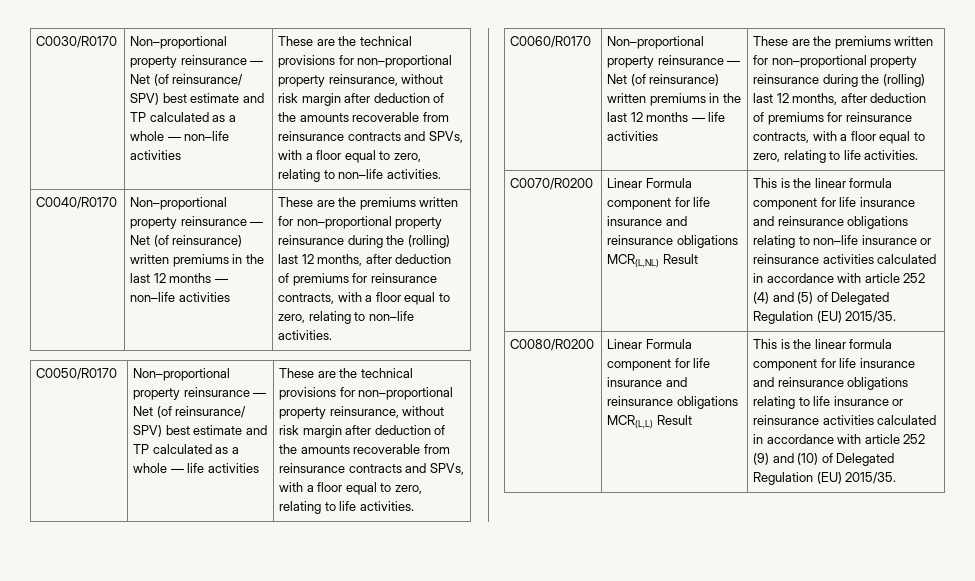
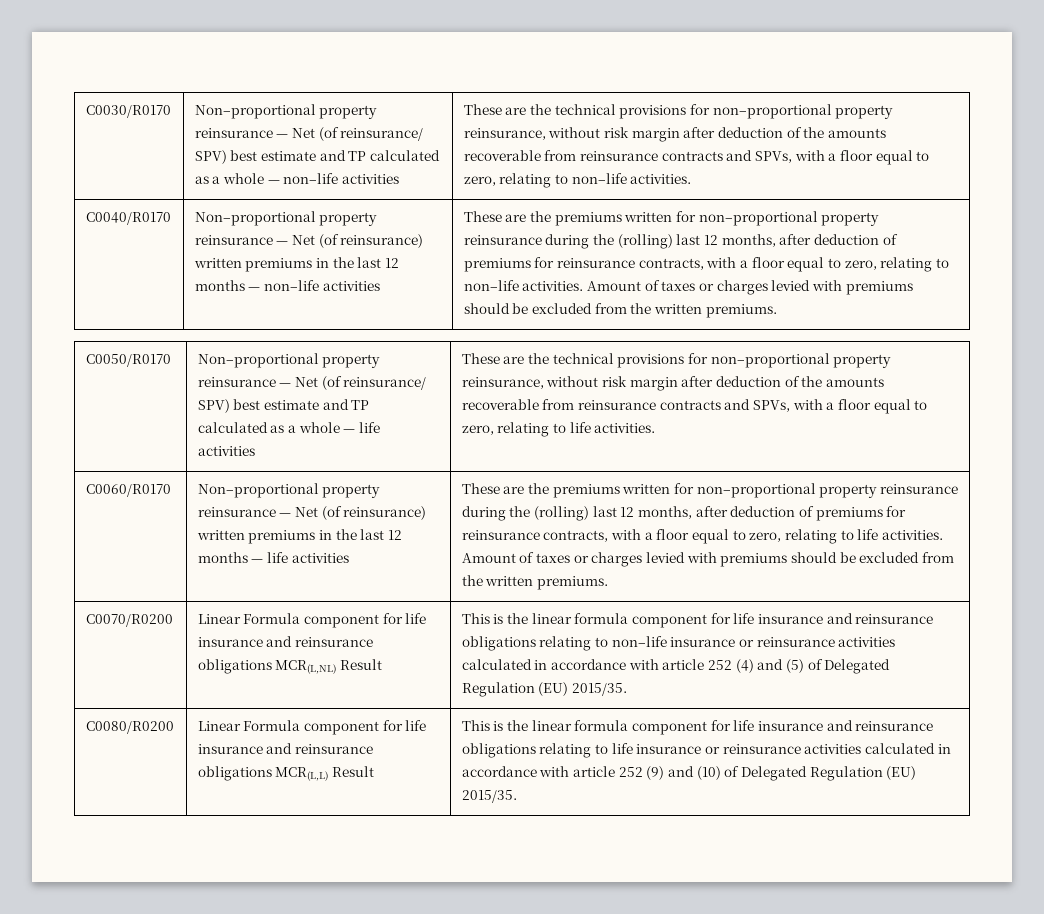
(333, 335) none -> [587,280,913,295] [463,303,777,318] Amount of taxes or charges levied with premiums should be excluded from the written premiums.
(919, 155) none -> [461,552,954,567] [461,575,609,590] Amount of taxes or charges levied with premiums should be excluded from the written premiums.

